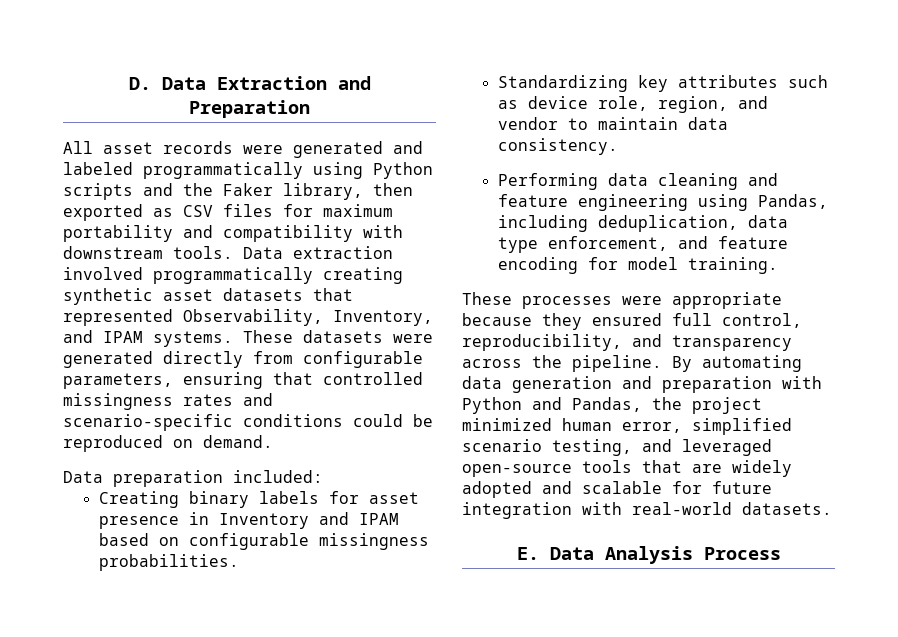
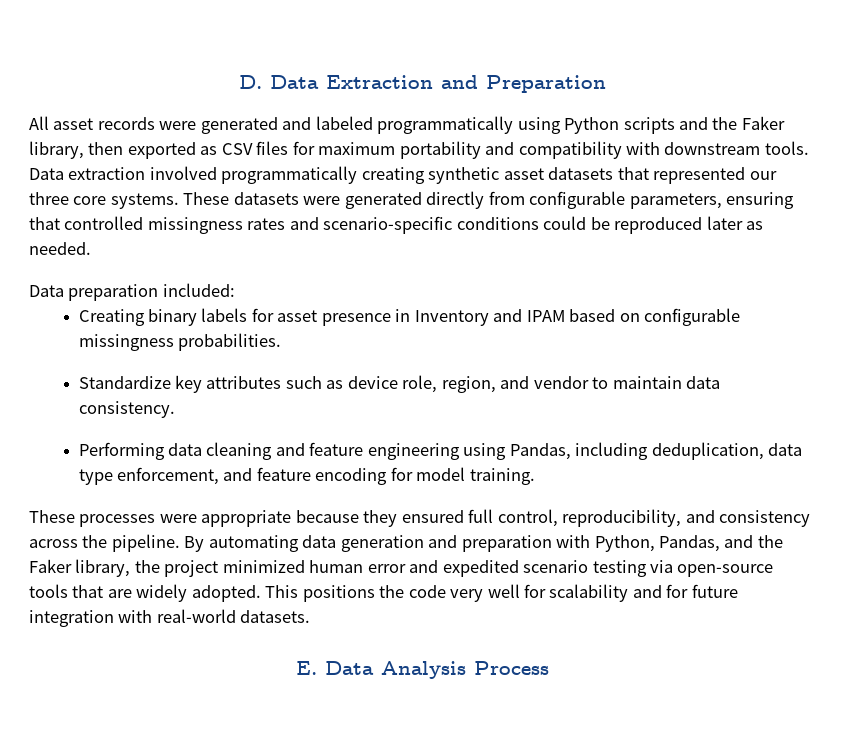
[183,309,433,326] [63,330,143,343] Observability, Inventory, and IPAM -> [749,171,777,180] [29,192,107,205] our three core
[173,435,273,448] on demand. -> [706,216,764,230] [29,242,91,255] later as needed.
[497,75,628,92] Standardizing -> [78,376,171,389] Standardize
[672,335,792,351] transparency -> [719,510,811,527] consistency
[462,397,762,414] [462,418,792,435] [462,439,772,456] Python and Pandas, the project minimized human error, simplified scenario testing, and leveraged -> [594,535,783,552] [29,559,674,577] Python, Pandas, and the Faker library, the project minimized human error and expedited scenario testing via
[462,481,662,498] adopted and scalable -> [191,584,662,602] adopted. This positions the code very well for scalability and

